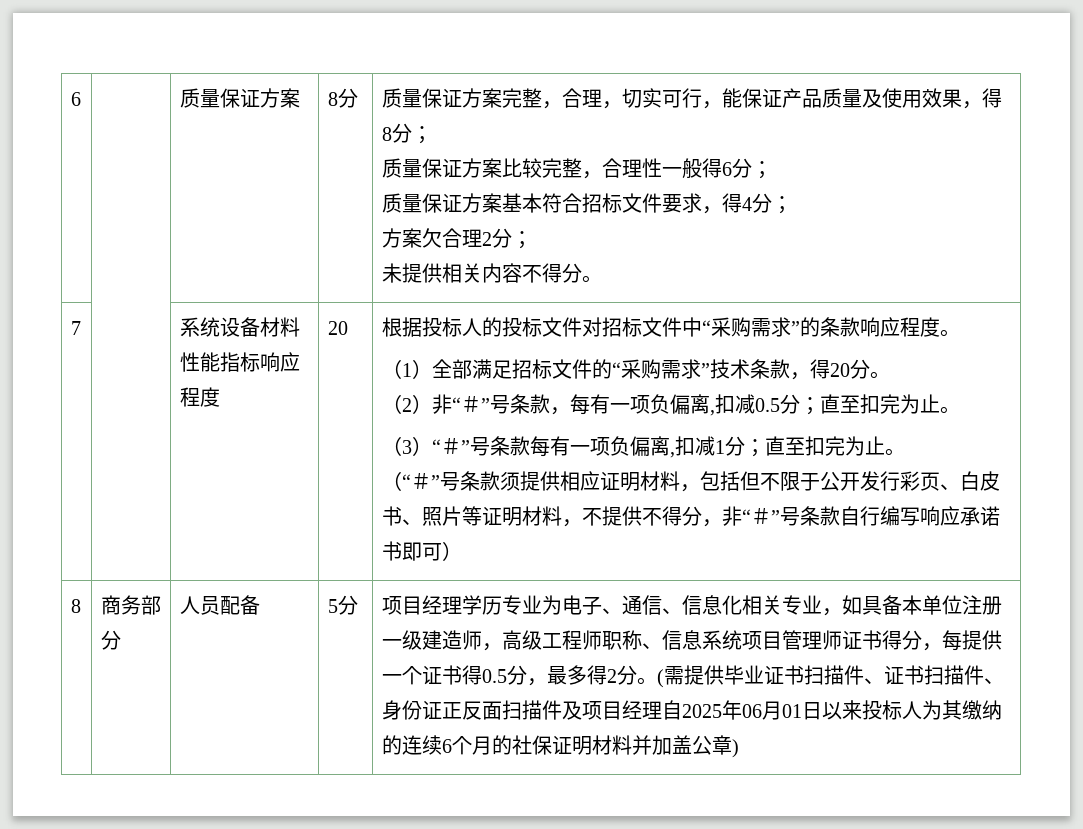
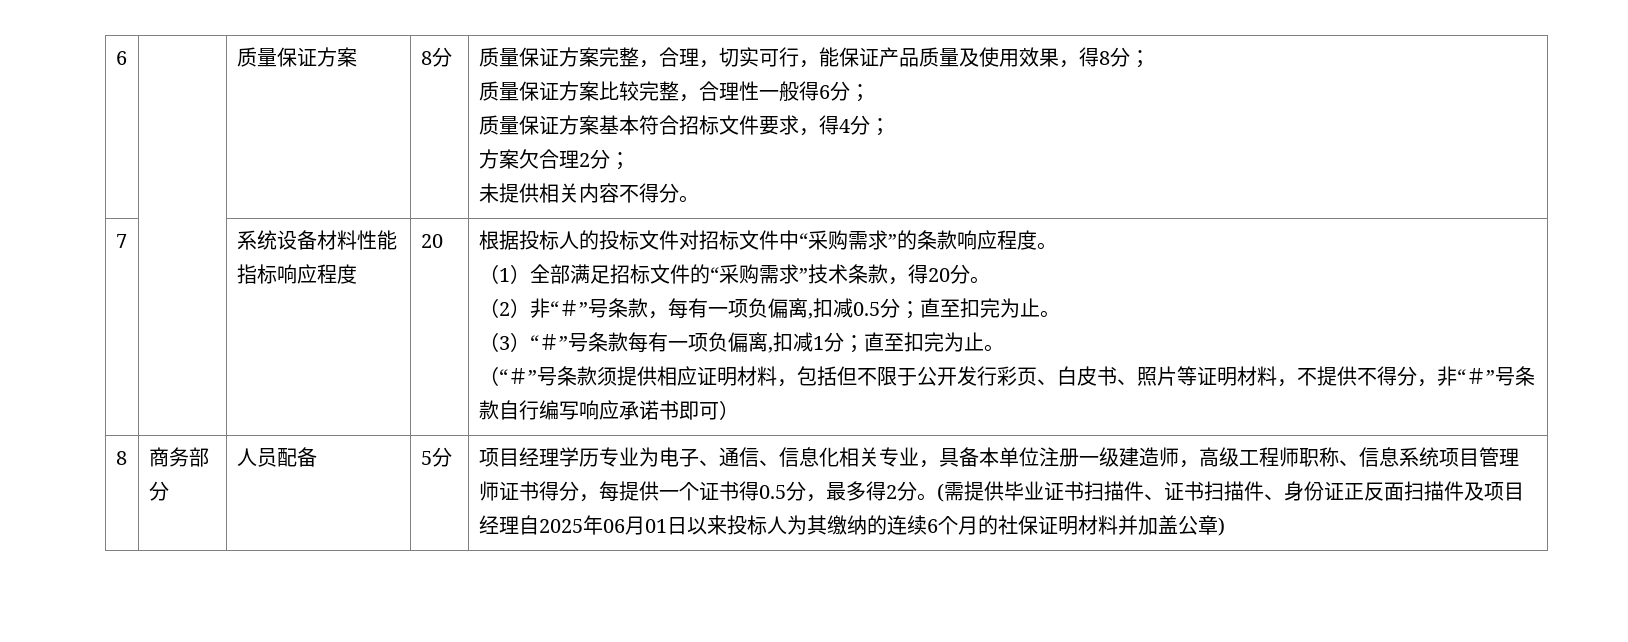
[841,595,862,615] 如 -> (939, 464) none

